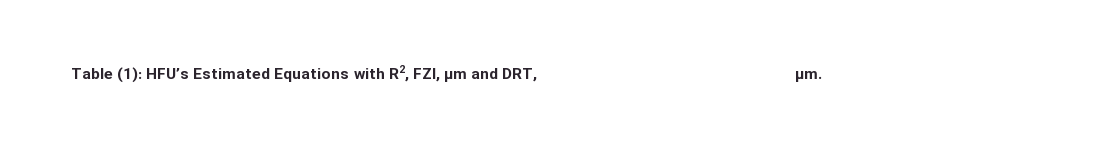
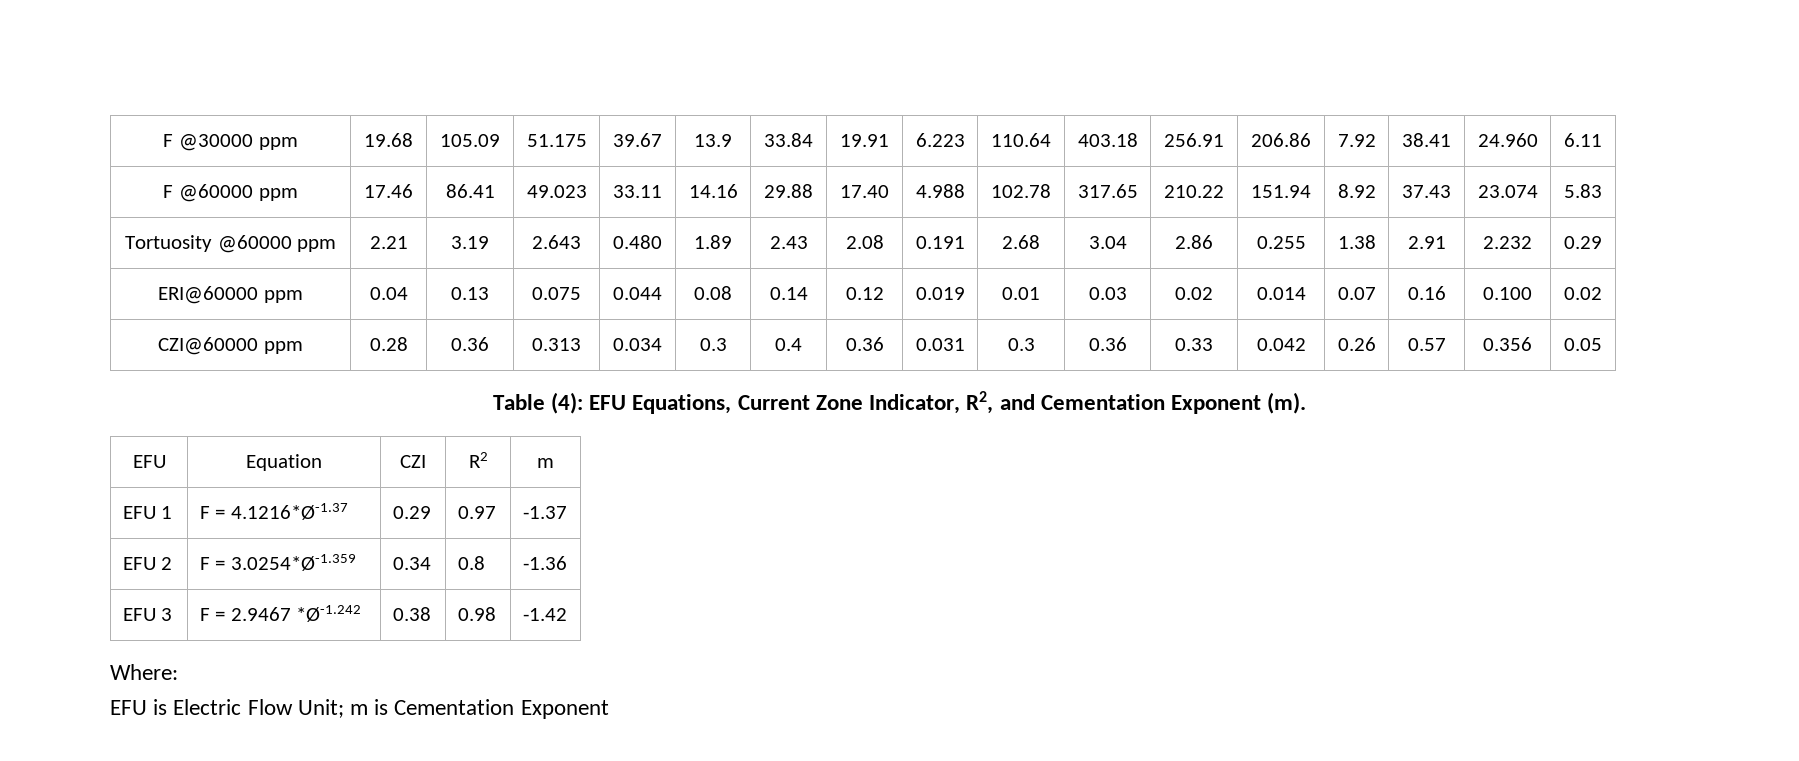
[70,65,822,83] Table (1): HFU’s Estimated Equations with R2, FZI, µm and DRT, µm. -> [163,134,298,151] [364,133,413,147] [440,134,500,147] [526,134,587,147] [613,133,662,147] [694,134,732,147] [764,133,813,147] [840,134,889,147] [915,133,965,147] [991,133,1051,147] [1077,133,1138,147] [1164,133,1224,147] [1251,133,1311,147] [1337,134,1376,147] [1402,133,1451,147] [1477,133,1538,147] [1564,133,1602,147] [163,184,298,202] [364,184,413,198] [445,184,495,198] [526,185,587,198] [613,185,662,198] [688,184,738,198] [764,184,813,198] [840,185,889,198] [915,184,965,198] [991,184,1051,198] [1077,184,1138,198] [1164,185,1224,198] [1251,185,1311,198] [1337,184,1376,198] [1402,185,1451,198] [1477,185,1538,198] [1564,184,1602,198] [124,235,337,253] [369,236,408,249] [451,236,489,249] [532,235,581,249] [613,235,662,249] [694,235,732,249] [769,236,808,249] [845,235,884,249] [915,236,965,249] [1002,235,1040,249] [1088,236,1127,249] [1175,235,1213,249] [1256,236,1306,249] [1337,235,1376,249] [1407,236,1446,249] [1483,236,1532,249] [1564,236,1602,249] [158,286,303,304] [369,287,408,300] [451,287,489,300] [532,287,581,300] [613,287,662,300] [694,286,732,300] [769,287,808,300] [845,287,884,300] [915,287,965,300] [1002,287,1040,300] [1088,287,1127,300] [1175,287,1213,300] [1256,287,1306,300] [1337,287,1376,300] [1407,286,1446,300] [1483,287,1532,300] [1564,287,1602,300] [158,337,303,355] [369,337,408,351] [451,337,489,351] [532,338,581,351] [613,338,662,351] [699,338,727,351] [775,338,802,351] [845,337,884,351] [915,338,965,351] [1007,338,1035,351] [1088,337,1127,351] [1175,338,1213,351] [1256,338,1306,351] [1337,337,1376,351] [1407,338,1446,351] [1483,337,1532,351] [1564,338,1602,351] [492,391,1307,414] [132,455,166,468] [246,454,322,471] [400,455,426,468] [468,452,488,468] [537,458,554,468] [122,506,173,519] [199,503,348,520] [392,506,431,519] [457,506,496,519] [522,506,567,519] [122,557,173,570] [199,554,356,571] [392,557,431,570] [457,556,485,570] [522,556,567,570] [122,608,173,621] [199,605,362,622] [392,607,431,621] [457,607,496,621] [522,608,567,621] [110,664,178,680] [110,699,609,719] F @30000 ppm | 19.68 | 105.09 | 51.175 | 39.67 | 13.9 | 33.84 | 19.91 | 6.223 | 110.64 | 403.18 | 256.91 | 206.86 | 7.92 | 38.41 | 24.960 | 6.11 // F @60000 ppm | 17.46 | 86.41 | 49.023 | 33.11 | 14.16 | 29.88 | 17.40 | 4.988 | 102.78 | 317.65 | 210.22 | 151.94 | 8.92 | 37.43 | 23.074 | 5.83 // Tortuosity @60000 ppm | 2.21 | 3.19 | 2.643 | 0.480 | 1.89 | 2.43 | 2.08 | 0.191 | 2.68 | 3.04 | 2.86 | 0.255 | 1.38 | 2.91 | 2.232 | 0.29 // ERI@60000 ppm | 0.04 | 0.13 | 0.075 | 0.044 | 0.08 | 0.14 | 0.12 | 0.019 | 0.01 | 0.03 | 0.02 | 0.014 | 0.07 | 0.16 | 0.100 | 0.02 // CZI@60000 ppm | 0.28 | 0.36 | 0.313 | 0.034 | 0.3 | 0.4 | 0.36 | 0.031 | 0.3 | 0.36 | 0.33 | 0.042 | 0.26 | 0.57 | 0.356 | 0.05 // Table (4): EFU Equations, Current Zone Indicator, R2, and Cementation Exponent (m). // EFU | Equation | CZI | R2 | m // EFU 1 | F = 4.1216*Ø-1.37 | 0.29 | 0.97 | -1.37 // EFU 2 | F = 3.0254*Ø-1.359 | 0.34 | 0.8 | -1.36 // EFU 3 | F = 2.9467 *Ø-1.242 | 0.38 | 0.98 | -1.42 // Where: // EFU is Electric Flow Unit; m is Cementation Exponent

